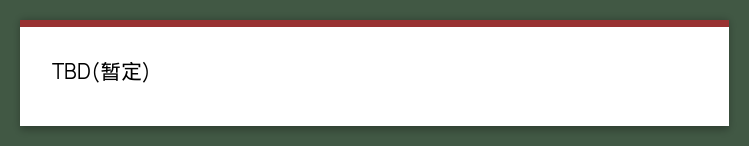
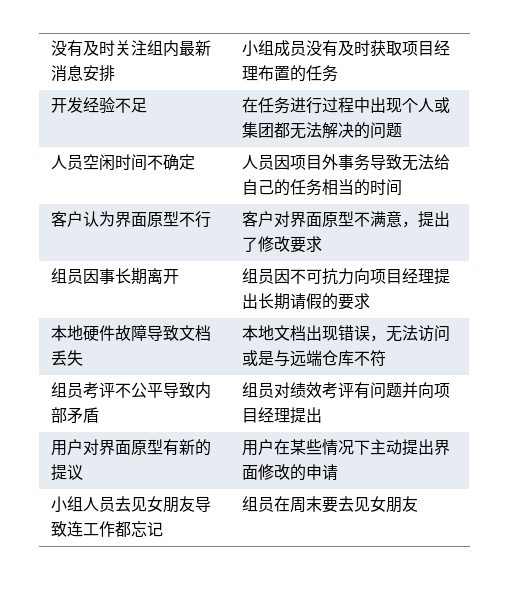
[52,61,151,83] TBD(暂定) -> [50,40,211,57] [50,65,115,82] [241,40,450,57] [241,65,338,82] [50,97,147,113] [241,97,450,114] [241,122,402,139] [50,154,195,171] [241,154,450,171] [241,179,402,196] [50,211,211,228] [241,211,450,228] [241,236,322,253] [50,268,179,285] [241,268,450,285] [241,293,370,310] [50,325,211,341] [50,350,83,366] [241,325,450,342] [241,350,386,367] [50,382,211,399] [50,407,99,423] [241,382,450,399] [241,407,322,424] [50,439,211,456] [50,464,83,481] [241,439,450,456] [241,464,338,481] [50,496,211,513] [50,521,163,537] [241,496,418,513] 没有及时关注组内最新消息安排 | 小组成员没有及时获取项目经理布置的任务 // 开发经验不足 | 在任务进行过程中出现个人或集团都无法解决的问题 // 人员空闲时间不确定 | 人员因项目外事务导致无法给自己的任务相当的时间 // 客户认为界面原型不行 | 客户对界面原型不满意，提出了修改要求 // 组员因事长期离开 | 组员因不可抗力向项目经理提出长期请假的要求 // 本地硬件故障导致文档丢失 | 本地文档出现错误，无法访问或是与远端仓库不符 // 组员考评不公平导致内部矛盾 | 组员对绩效考评有问题并向项目经理提出 // 用户对界面原型有新的提议 | 用户在某些情况下主动提出界面修改的申请 // 小组人员去见女朋友导致连工作都忘记 | 组员在周末要去见女朋友

